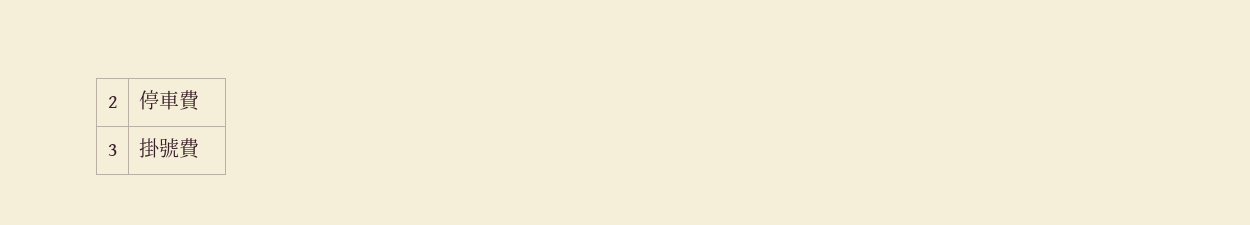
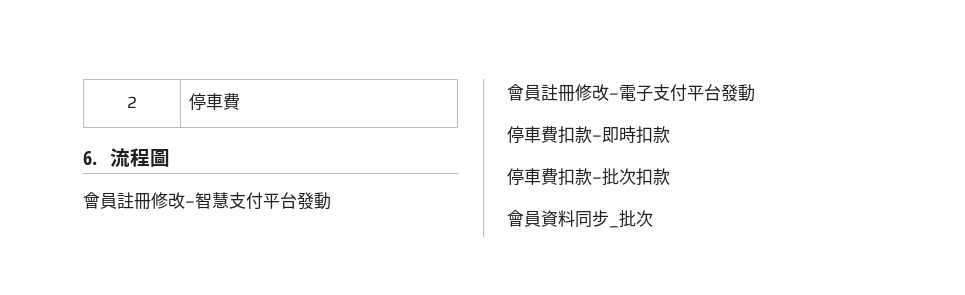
[107,144,118,156] [138,138,200,159] // 3 | 掛號費 -> [83,148,171,168] [83,192,331,210] [507,84,755,102] [507,126,670,144] [507,168,670,186] [507,210,653,228] // 6.流程圖 // 會員註冊修改–智慧支付平台發動 // 會員註冊修改–電子支付平台發動 // 停車費扣款–即時扣款 // 停車費扣款–批次扣款 // 會員資料同步_批次

